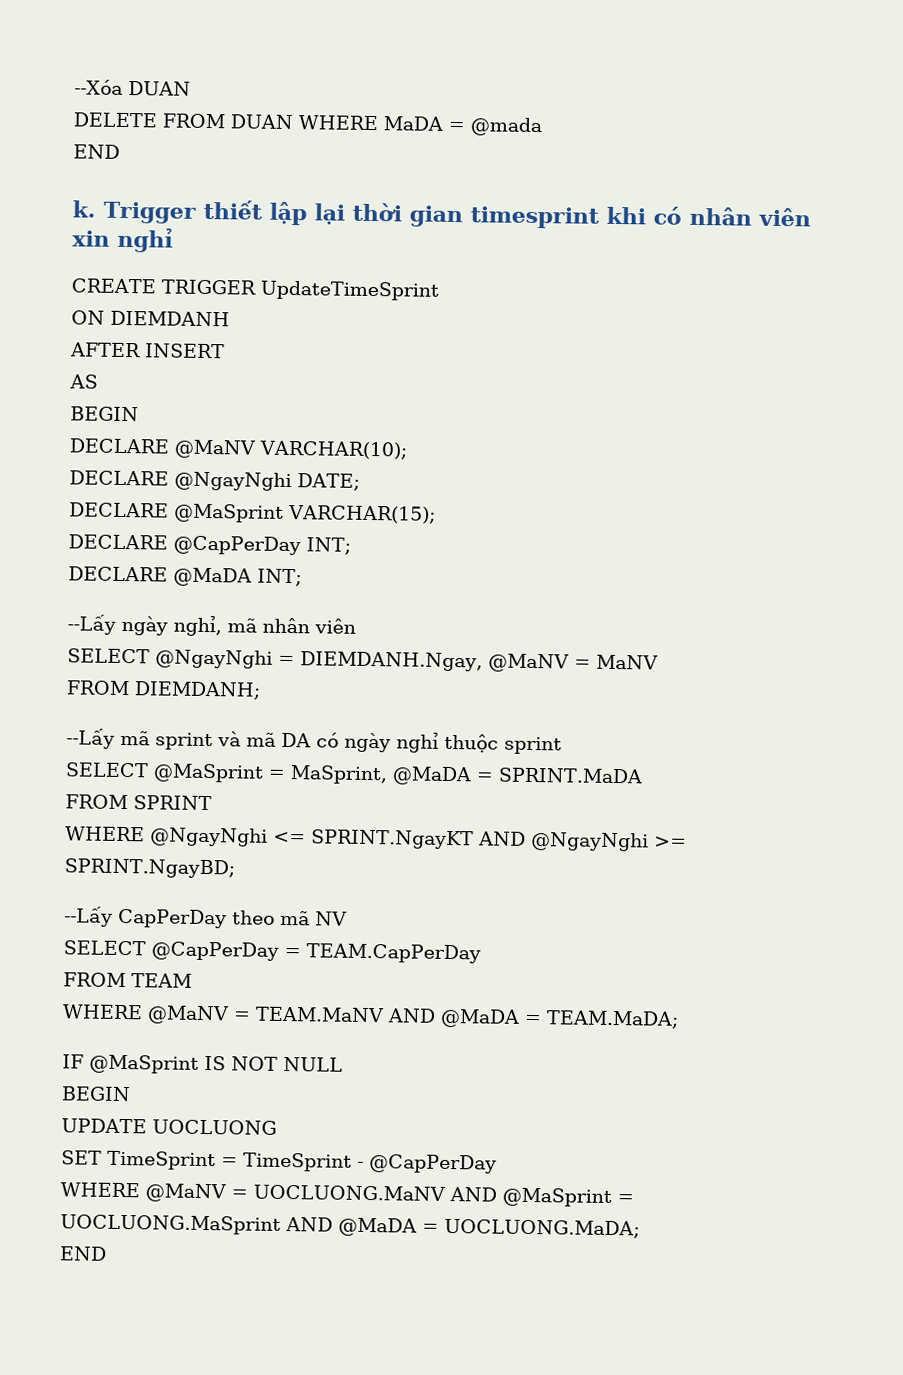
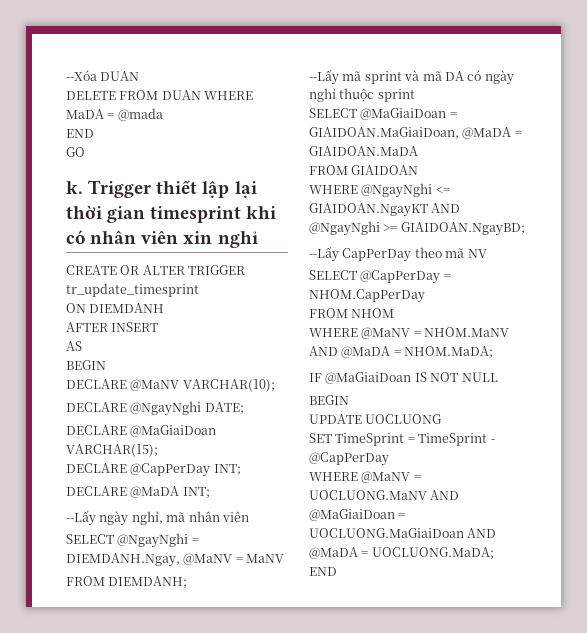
(120, 151) none -> [66,147,85,157] // GO
[160,279,439,301] TRIGGER UpdateTimeSprint -> [120,265,246,275] [66,283,199,297] OR ALTER TRIGGER tr_update_timesprint
[174,503,284,523] @MaSprint -> [130,425,217,437] @MaGiaiDoan
[153,763,643,786] [65,794,212,811] @MaSprint = MaSprint, @MaDA = SPRINT.MaDA // FROM SPRINT -> [360,108,457,120] [309,127,522,139] [309,146,418,156] [309,165,419,175] @MaGiaiDoan = GIAIDOAN.MaGiaiDoan, @MaDA = GIAIDOAN.MaDA // FROM GIAIDOAN
[311,829,474,850] SPRINT.NgayKT -> [309,203,428,217] GIAIDOAN.NgayKT
[64,858,235,879] SPRINT.NgayBD; -> [400,222,525,236] GIAIDOAN.NgayBD;
[305,943,481,964] [63,972,192,988] [62,1004,679,1029] TEAM.CapPerDay // FROM TEAM // WHERE @MaNV = TEAM.MaNV AND @MaDA = TEAM.MaDA; -> [309,289,425,303] [309,308,395,318] [309,327,510,339] [309,346,494,358] NHOM.CapPerDay // FROM NHOM // WHERE @MaNV = NHOM.MaNV AND @MaDA = NHOM.MaDA;
[89,1054,199,1074] @MaSprint -> [325,372,412,384] @MaGiaiDoan
[501,1187,634,1207] [60,1214,281,1235] @MaSprint = UOCLUONG.MaSprint -> [309,509,406,521] [309,528,464,538] @MaGiaiDoan = UOCLUONG.MaGiaiDoan

